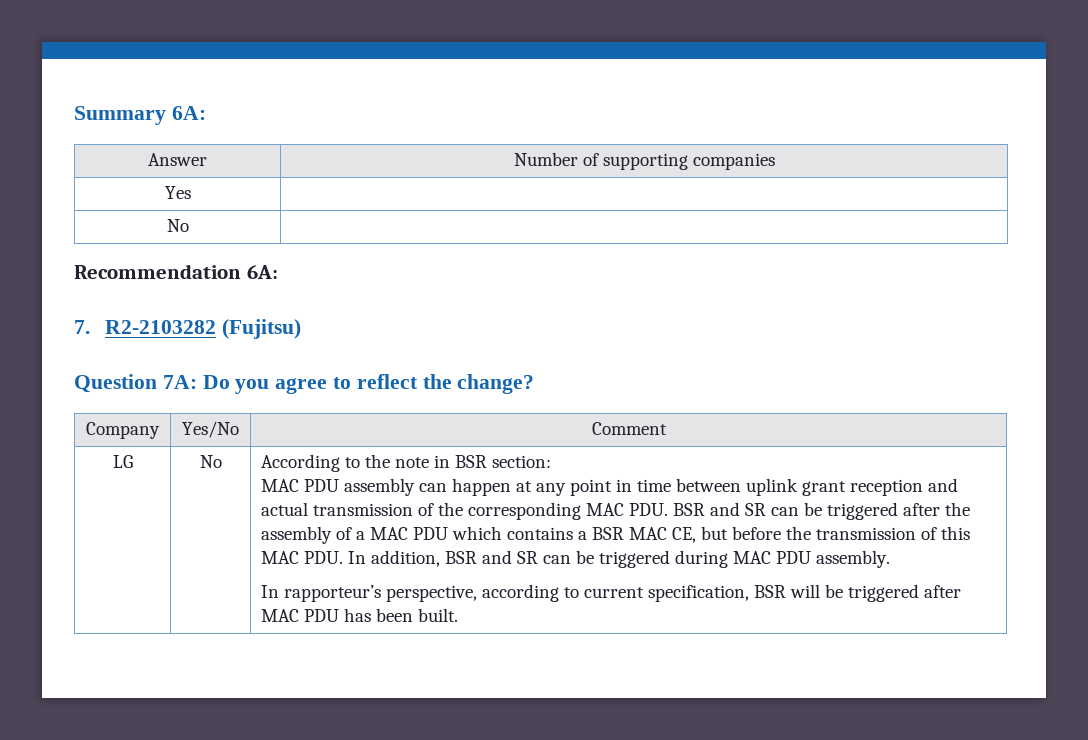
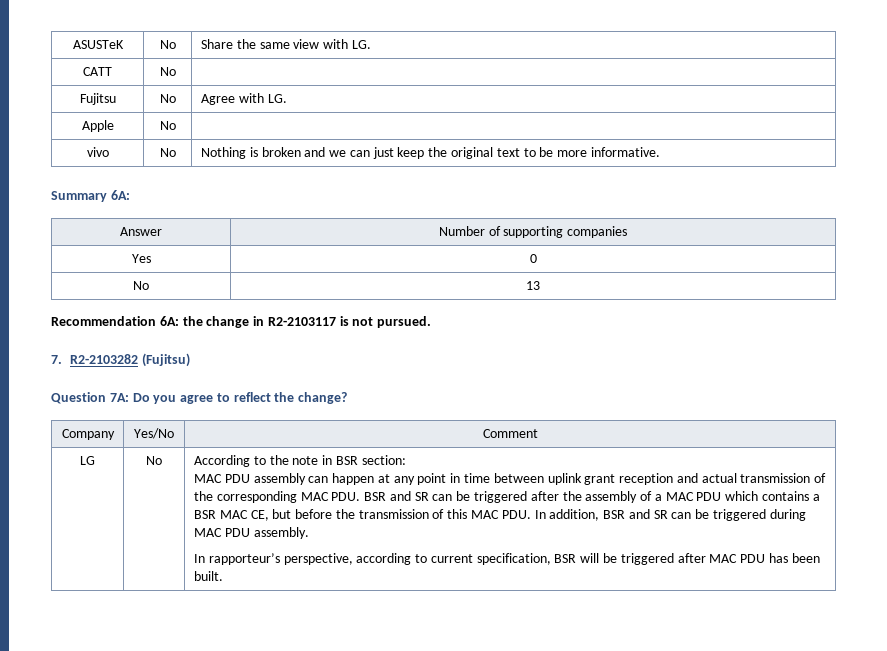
(74, 115) none -> [72,40,124,49] [159,40,176,49] [200,39,371,49] [83,67,112,76] [159,67,176,76] [79,93,116,105] [159,94,176,103] [200,93,287,105] [81,120,114,132] [159,121,176,130] [86,147,109,157] [159,148,176,157] [200,147,660,159] ASUSTeK | No | Share the same view with LG. // CATT | No | // Fujitsu | No | Agree with LG. // Apple | No | // vivo | No | Nothing is broken and we can just keep the original text to be more informative. //
[166,219,189,232] // No | -> [529,254,537,263] [133,281,149,290] [526,281,540,290] 0 // No | 13
(278, 272) none -> [182,316,432,328] the change in R2-2103117 is not pursued.

